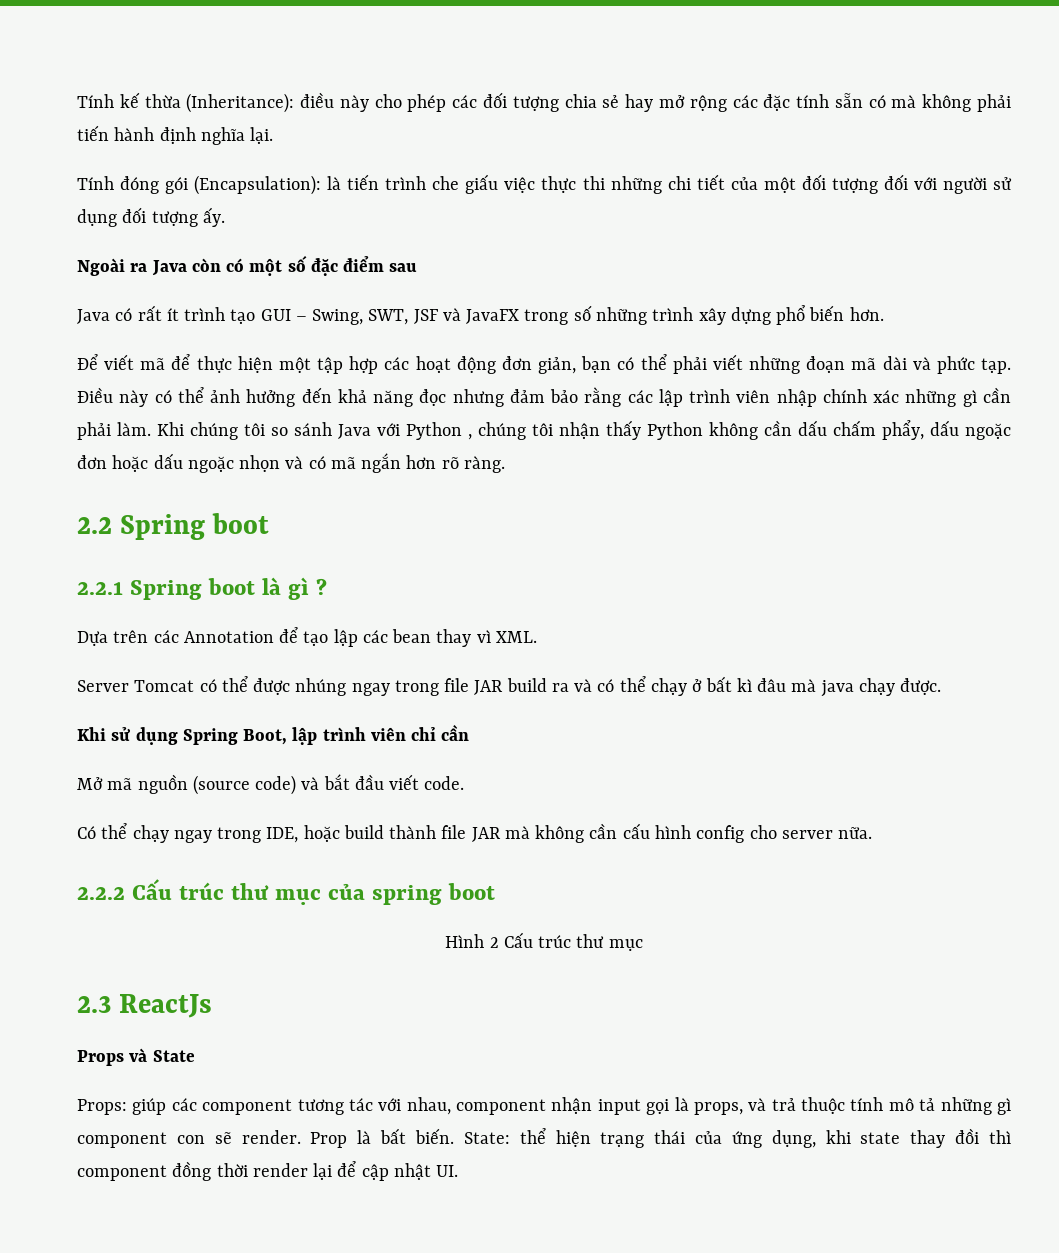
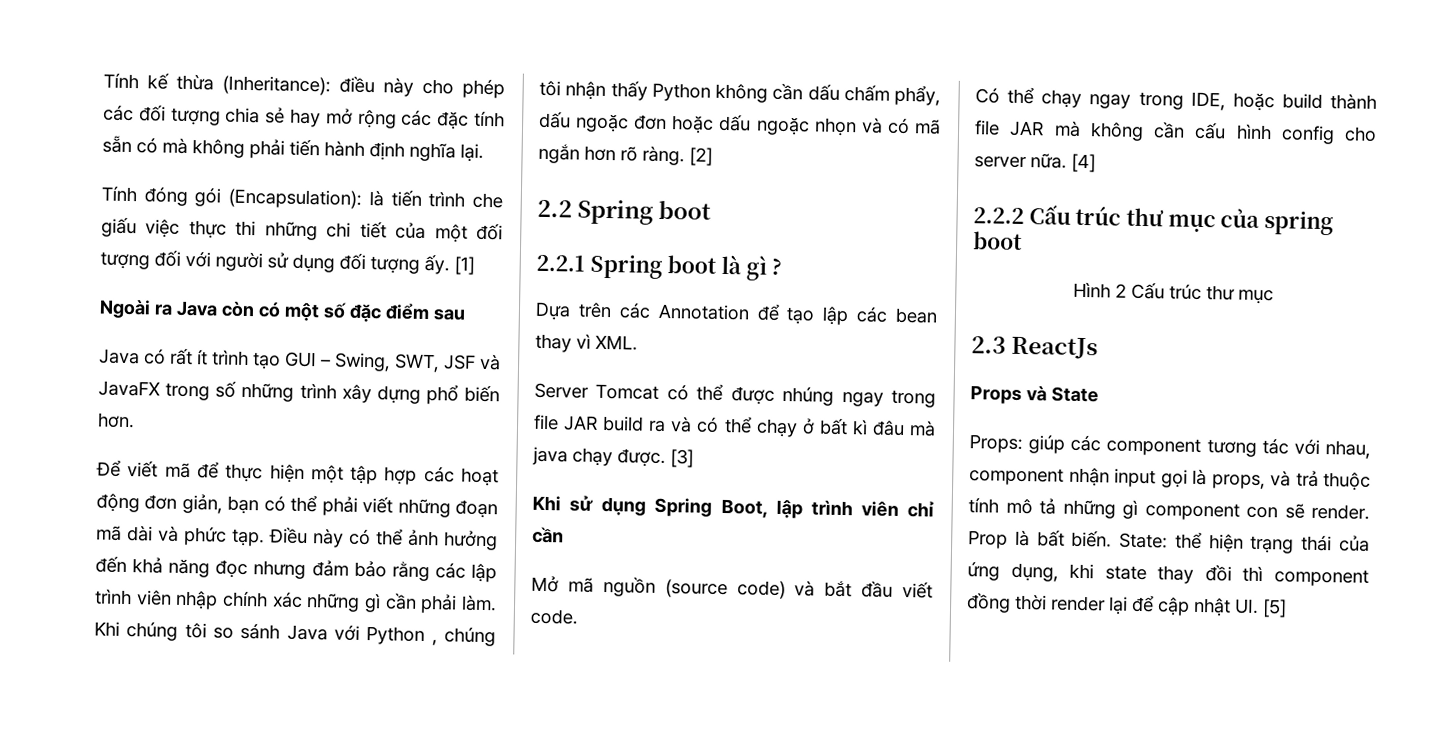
(225, 217) none -> [454,256,475,275] [1]
(505, 464) none -> [689,147,713,166] [2]
(942, 686) none -> [670,449,694,468] [3]
(873, 833) none -> [1071,153,1096,173] [4]
(459, 1171) none -> [1262,599,1287,618] [5]

